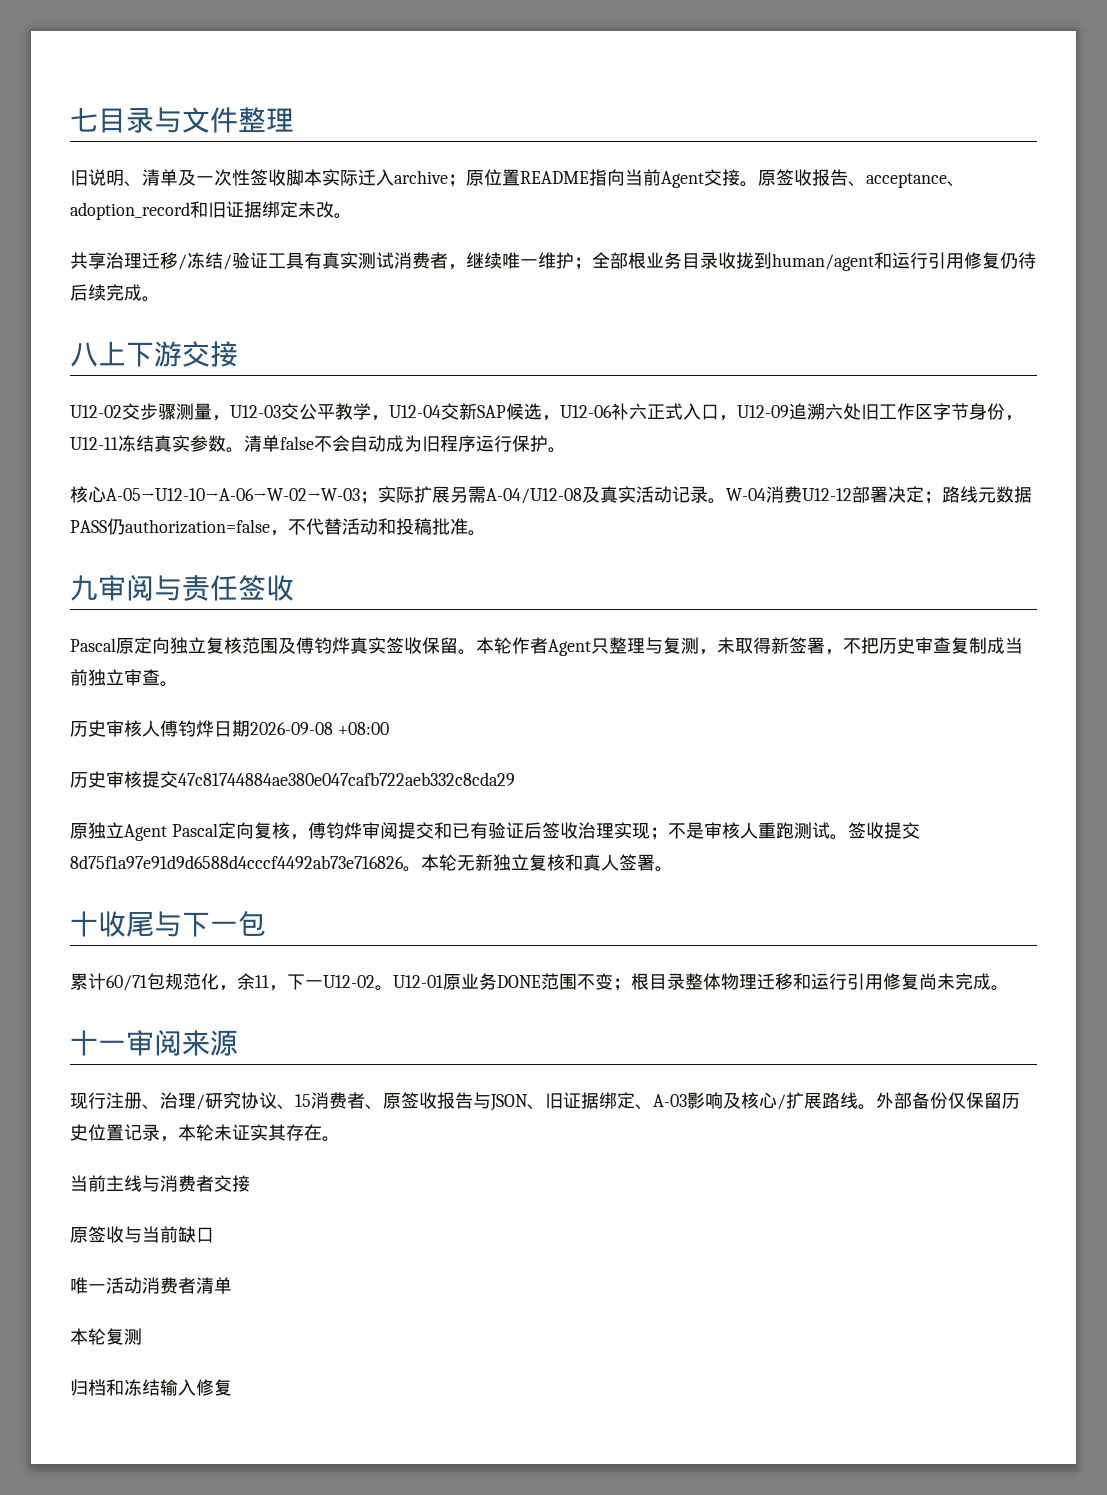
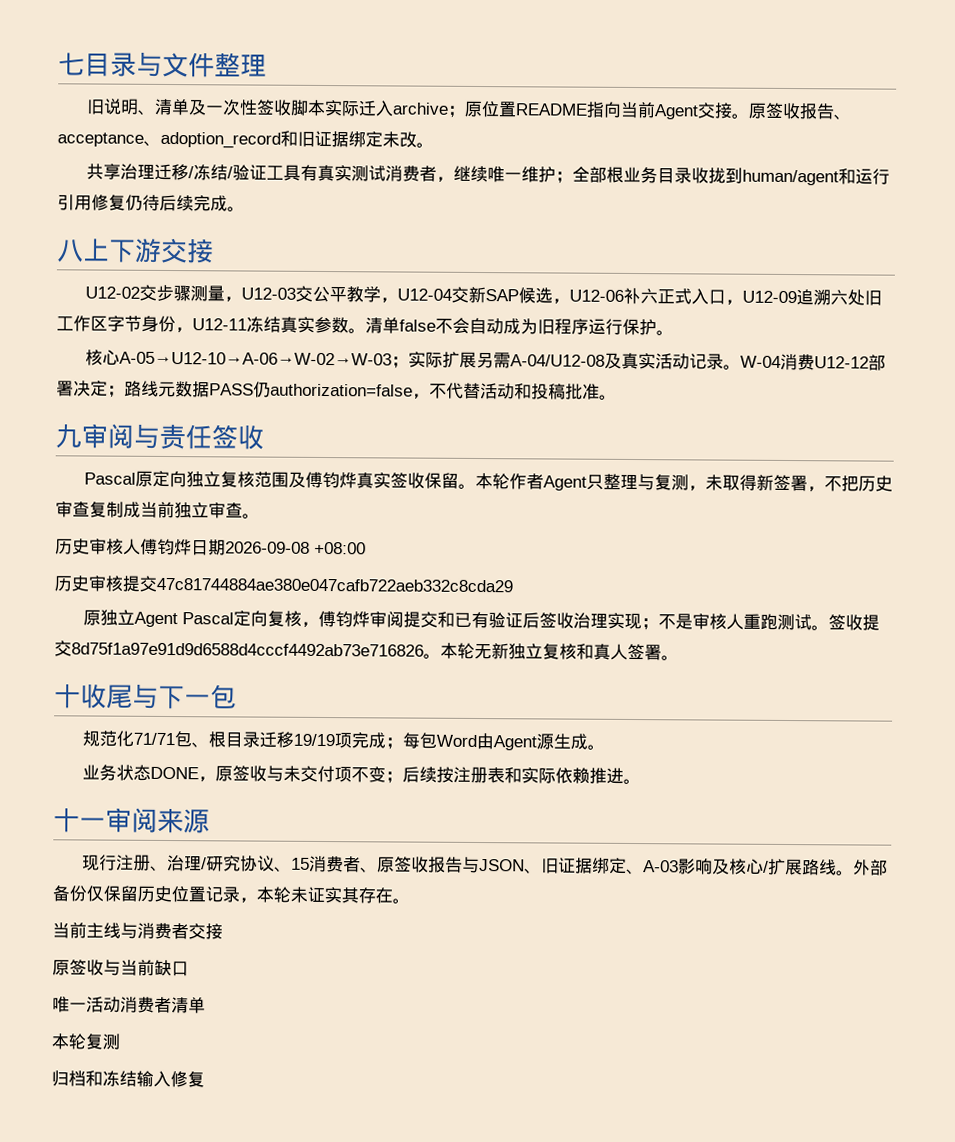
[70,973,991,991] 累计60/71包规范化，余11，下一U12-02。U12-01原业务DONE范围不变；根目录整体物理迁移和运行引用修复尚未完成 -> [82,730,606,751] [82,764,625,784] 规范化71/71包、根目录迁移19/19项完成；每包Word由Agent源生成。 // 业务状态DONE，原签收与未交付项不变；后续按注册表和实际依赖推进

